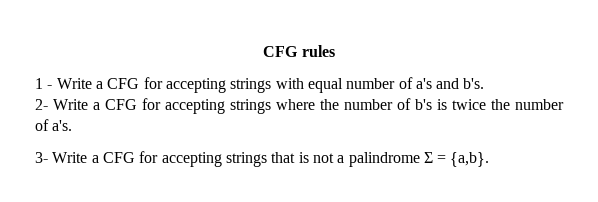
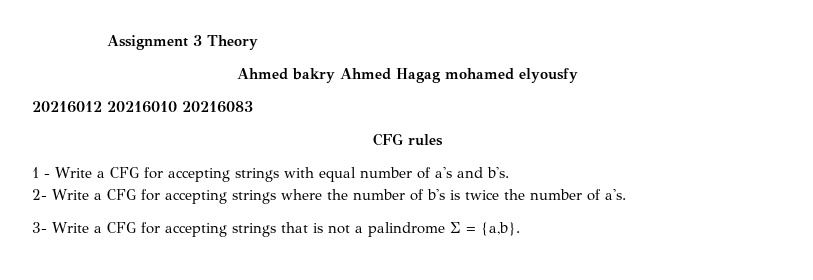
(263, 51) none -> [107,35,259,50] [237,68,578,83] [32,101,253,113] Assignment 3 Theory // Ahmed bakry Ahmed Hagag mohamed elyousfy // 20216012 20216010 20216083 //

